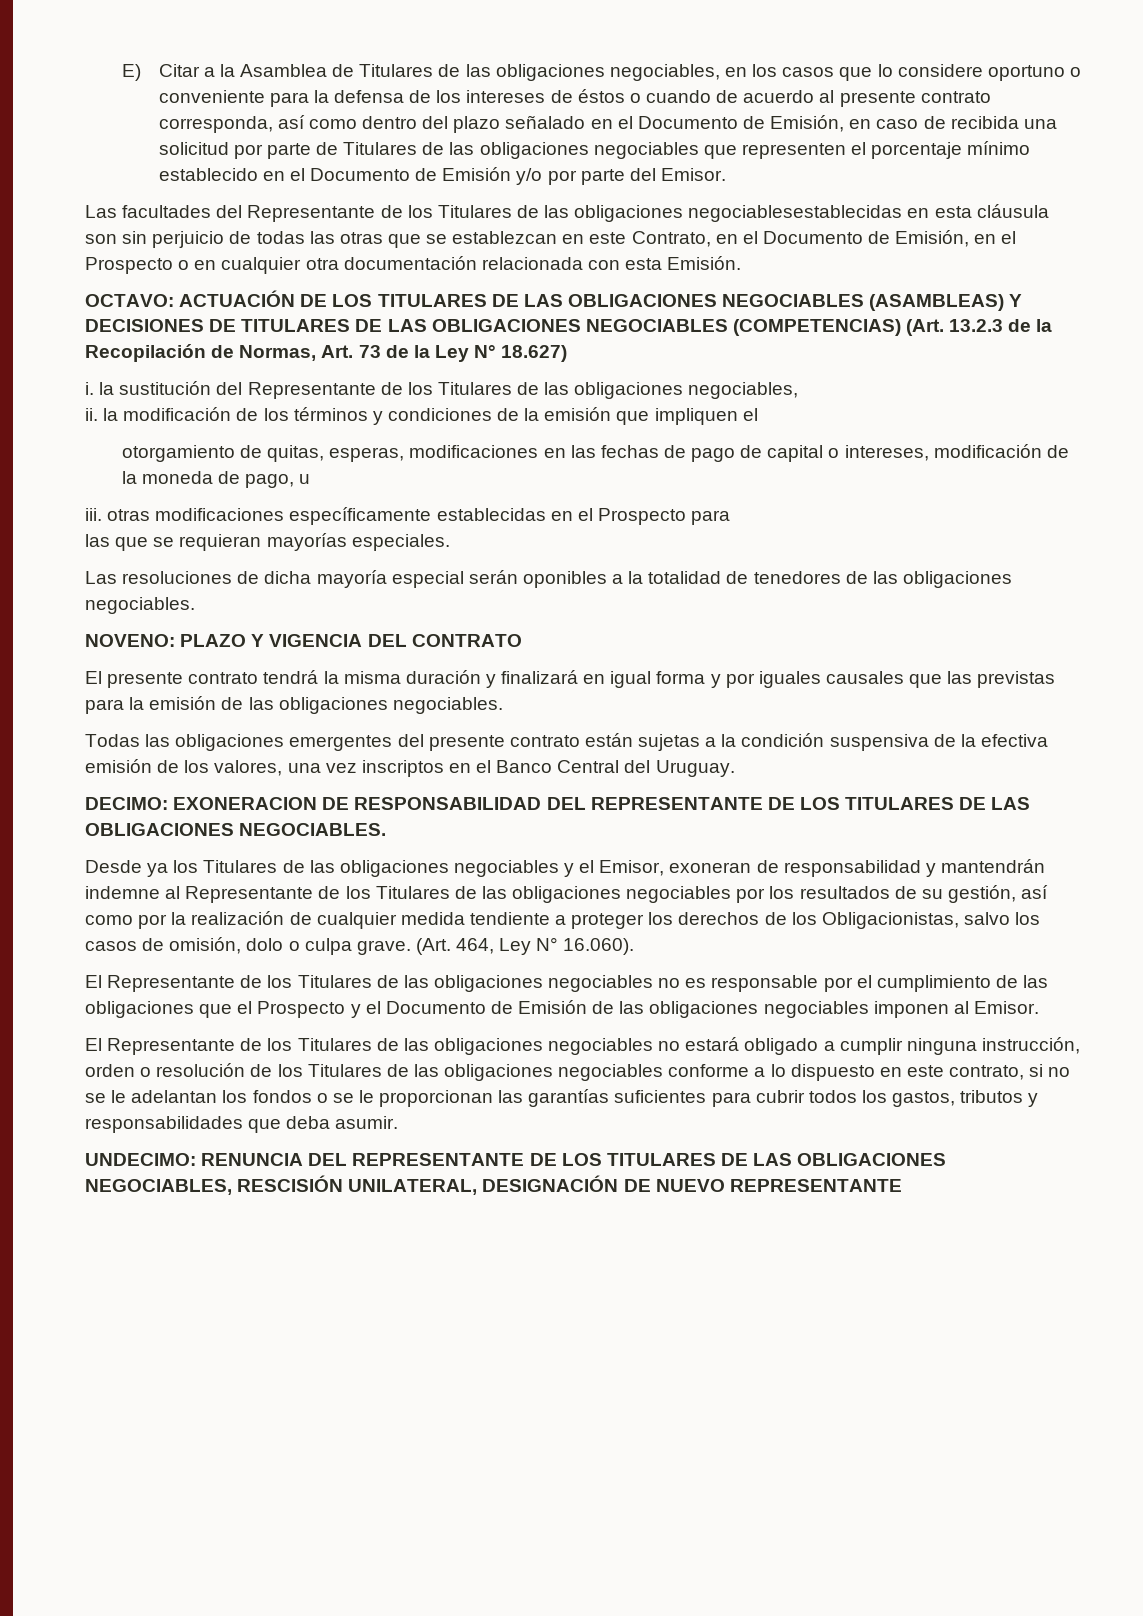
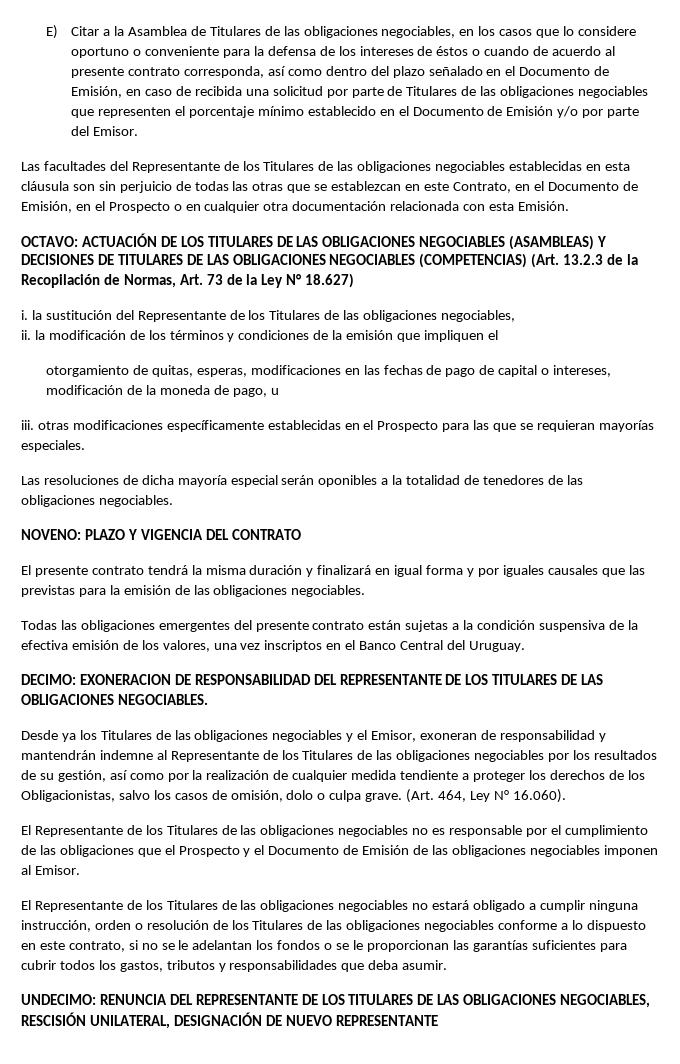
[688,205,903,222] negociablesestablecidas -> [435,161,583,173] negociables establecidas
(731, 517) // -> (470, 427) none

